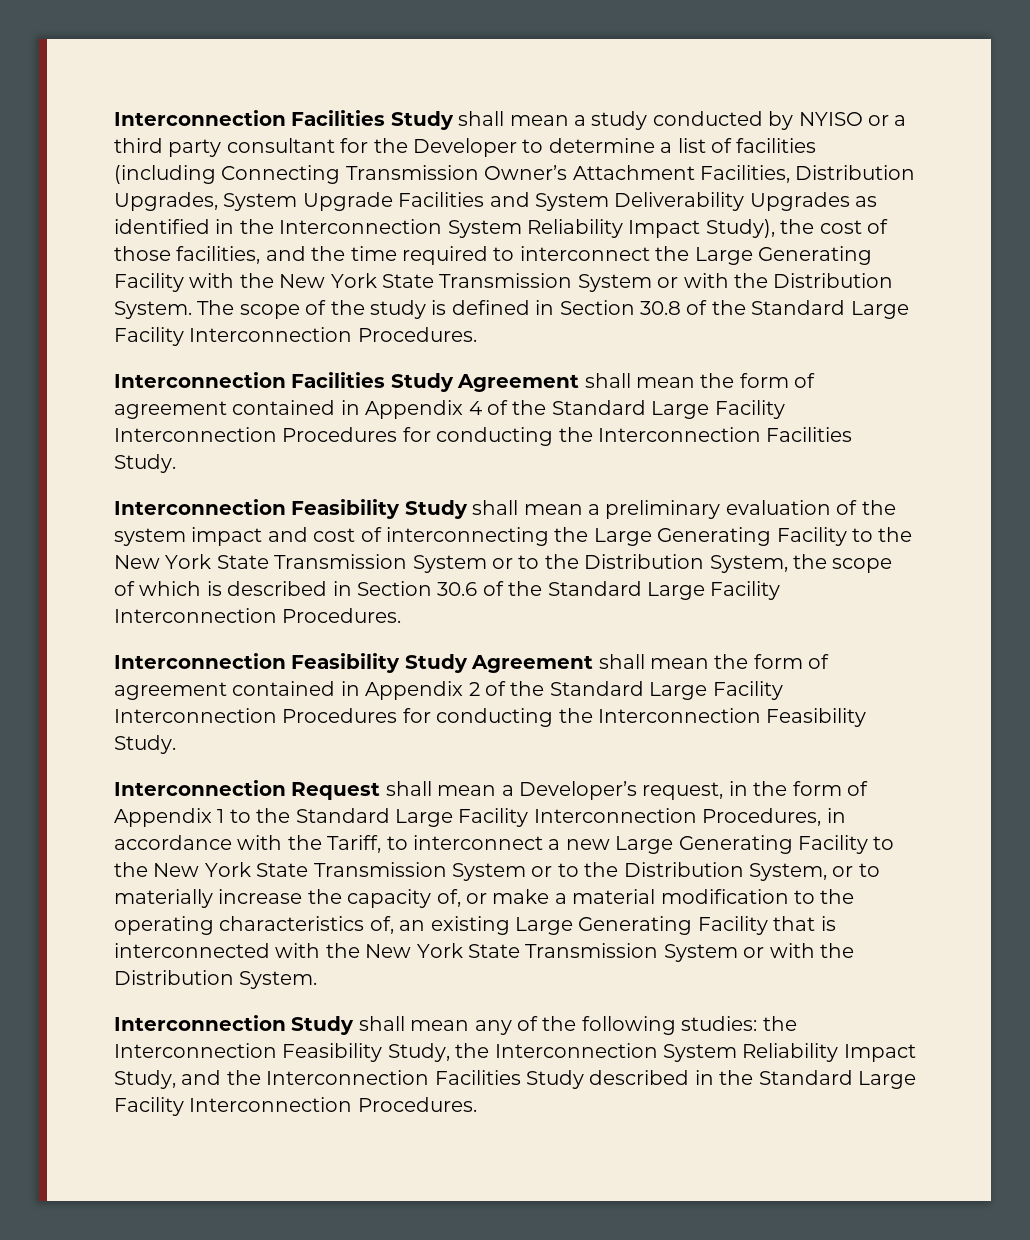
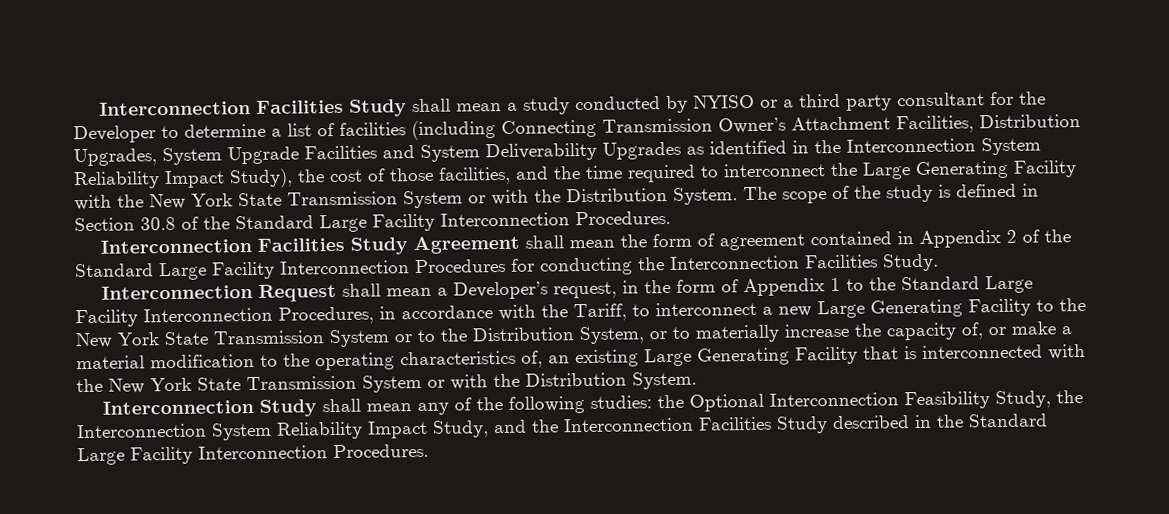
[468,401,482,415] 4 -> [1006,229,1018,243] 2
[114,499,896,519] [114,527,913,546] [114,554,893,573] [114,581,781,600] [114,608,402,623] [114,653,830,673] [114,681,783,700] [114,708,867,727] [114,735,176,754] // Interconnection Feasibility Study shall mean a preliminary evaluation of the system impact and cost of interconnecting the Large Generating Facility to the New York State Transmission System or to the Distribution System, the scope of which is described in Section 30.6 of the Standard Large Facility Interconnection Procedures. // Interconnection Feasibility Study Agreement shall mean the form of agreement contained in Appendix 2 of the Standard Large Facility Interconnection Procedures for conducting the Interconnection Feasibility Study. -> (939, 262) none
(797, 1023) none -> [689,393,765,412] Optional

